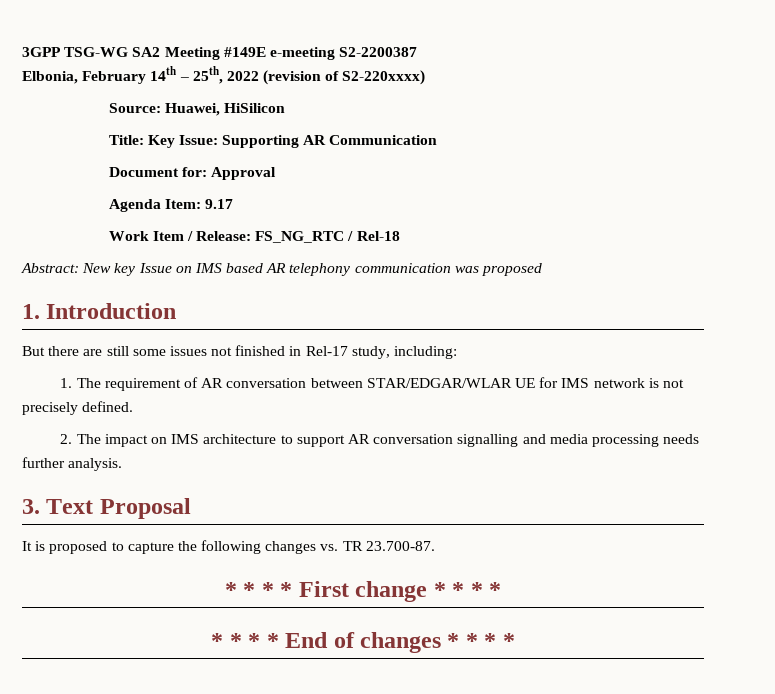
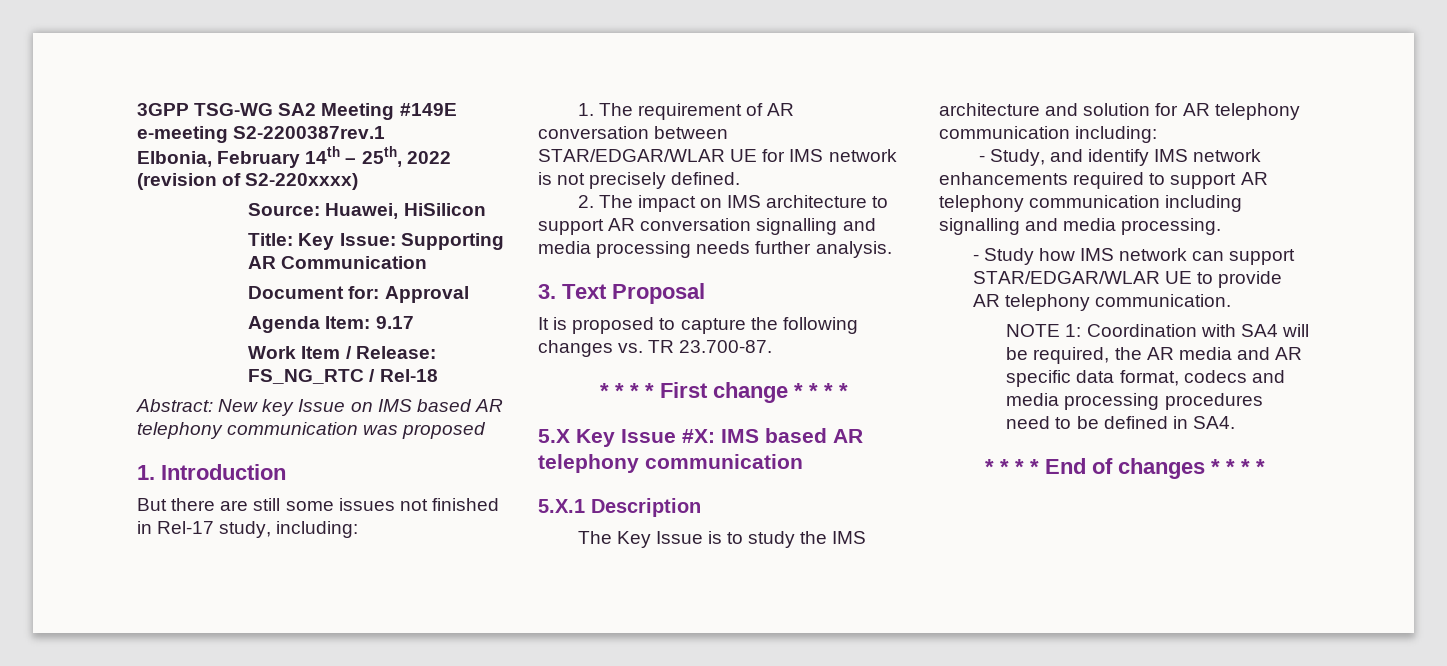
[339,47,418,57] S2-2200387 -> [233,126,386,139] S2-2200387rev.1
(502, 589) none -> [538,428,863,447] [538,454,803,473] [538,498,701,517] [577,531,867,548] [939,103,1300,120] [939,126,1158,143] [978,149,1262,166] [939,172,1268,189] [939,195,1243,212] [939,218,1222,235] [972,248,1296,265] [972,271,1283,288] [972,294,1231,311] [1006,324,1309,337] [1006,347,1303,364] [1006,370,1285,387] [1006,393,1263,410] [1006,416,1235,429] // 5.X Key Issue #X: IMS based AR telephony communication // 5.X.1 Description // The Key Issue is to study the IMS architecture and solution for AR telephony communication including: // - Study, and identify IMS network enhancements required to support AR telephony communication including signalling and media processing. // - Study how IMS network can support STAR/EDGAR/WLAR UE to provide AR telephony communication. // NOTE 1: Coordination with SA4 will be required, the AR media and AR specific data format, codecs and media processing procedures need to be defined in SA4.

